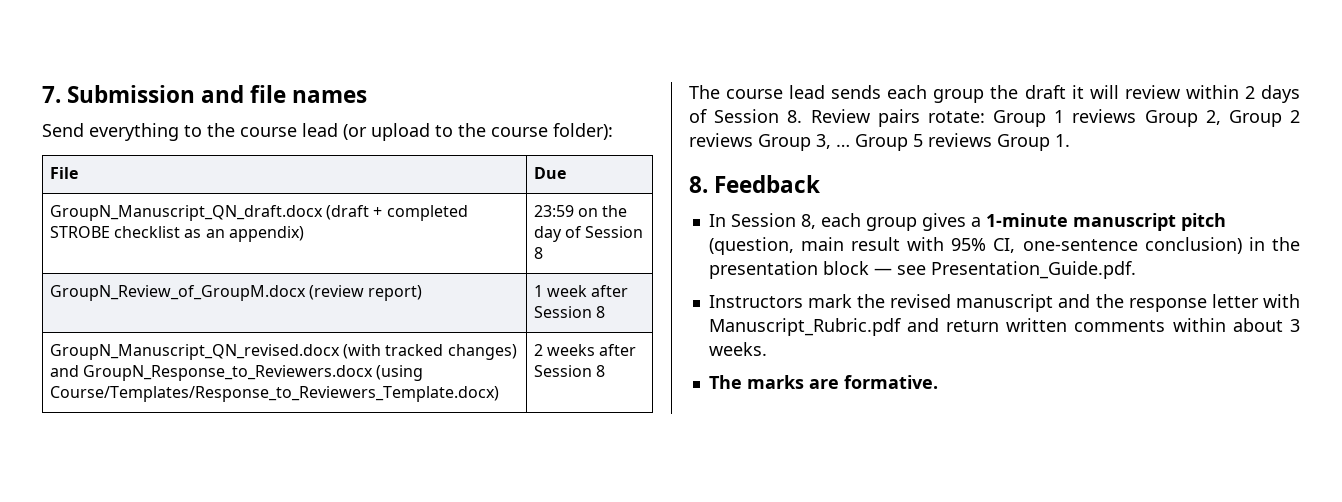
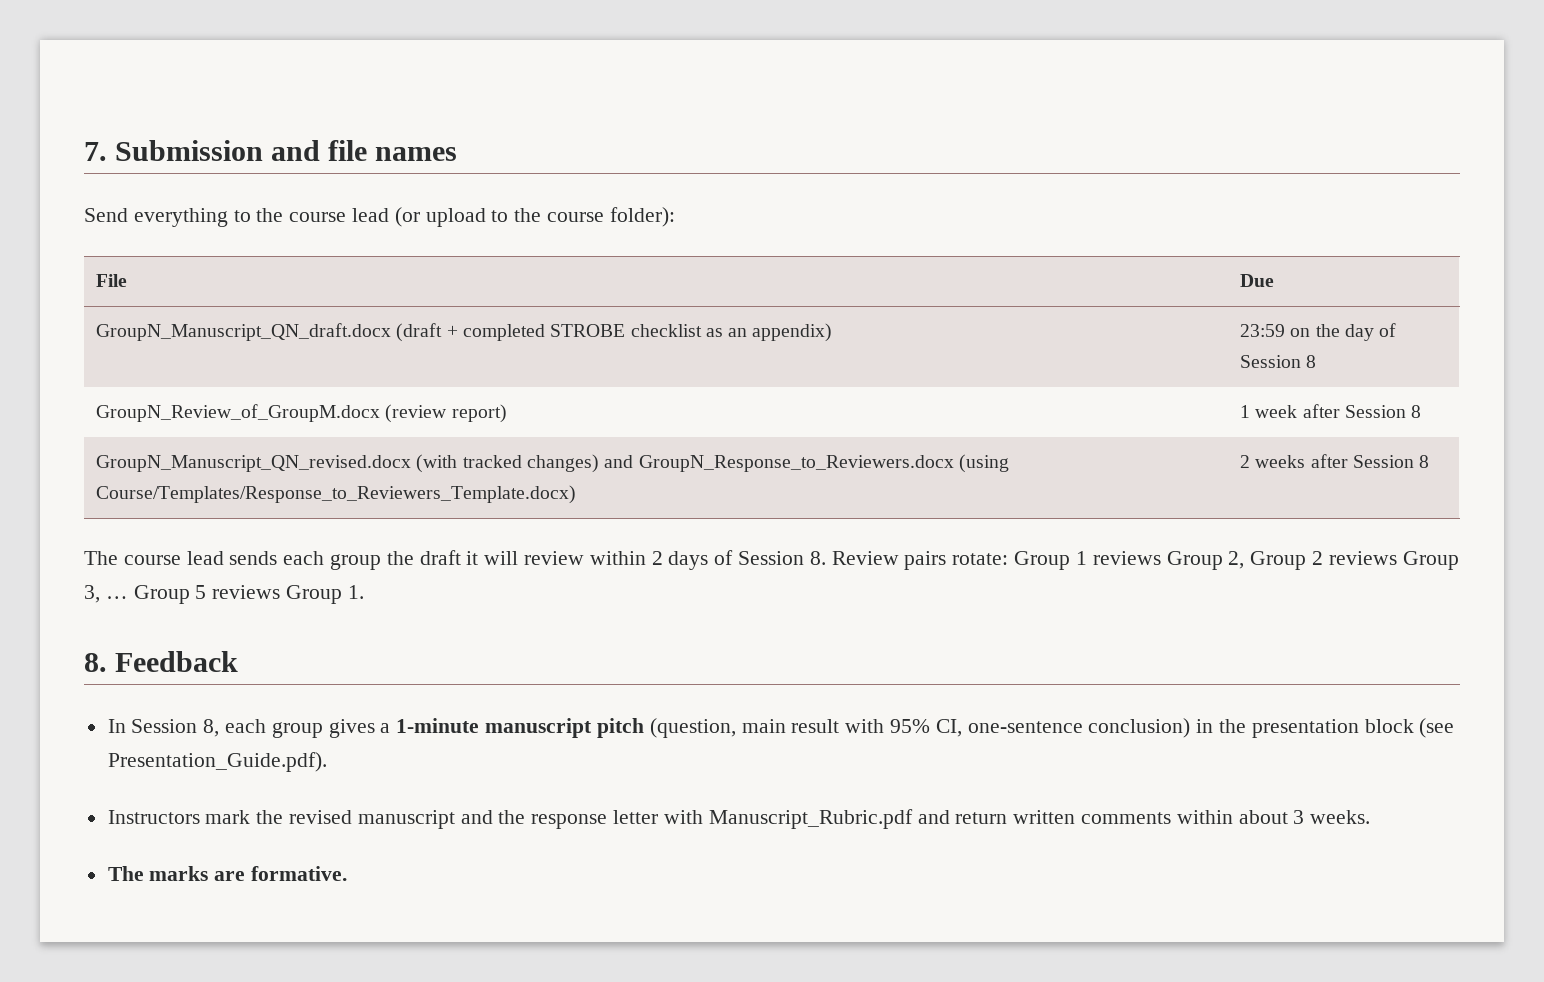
[873,261,1136,279] — see Presentation_Guide.pdf. -> [1419,718,1455,738] [107,752,327,772] (see Presentation_Guide.pdf).

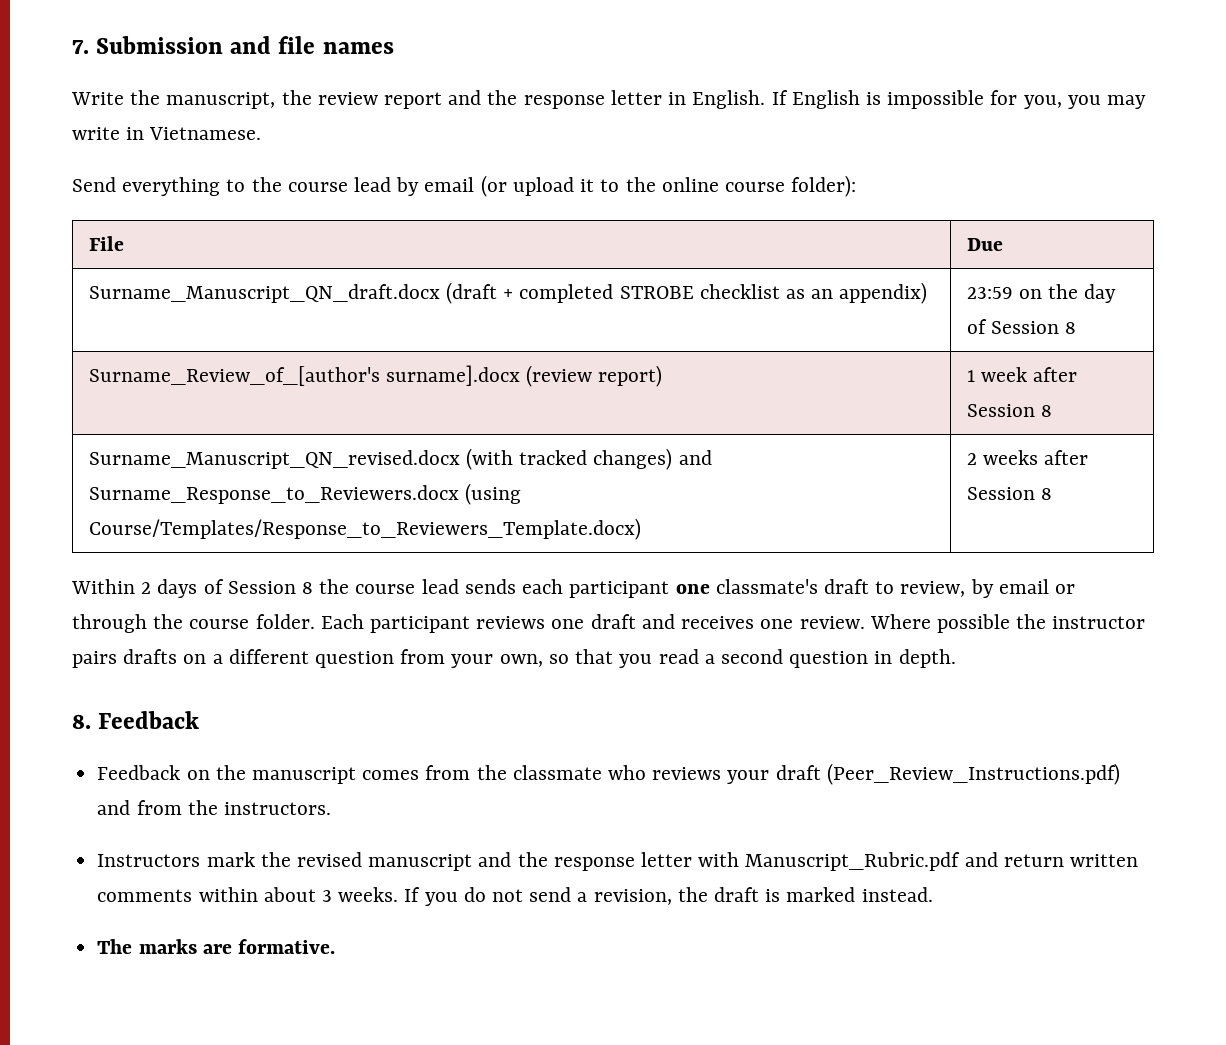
(458, 154) none -> [71,90,1146,109] [72,127,262,140] // Write the manuscript, the review report and the response letter in English. If English is impossible for you, you may write in Vietnamese.
(390, 215) none -> [396,177,475,196] by email
[491,208,542,222] to the -> [580,177,719,192] it to the online
[96,323,392,341] GroupN_Manuscript_QN_draft.docx -> [88,284,440,303] Surname_Manuscript_QN_draft.docx
[96,404,381,422] GroupN_Review_of_GroupM.docx -> [88,365,521,386] Surname_Review_of_[author's surname].docx
[96,455,412,472] GroupN_Manuscript_QN_revised.docx -> [88,450,460,469] Surname_Manuscript_QN_revised.docx
[638,455,954,472] GroupN_Response_to_Reviewers.docx -> [88,485,459,504] Surname_Response_to_Reviewers.docx
[84,550,1459,570] [84,585,364,604] [84,651,239,672] [107,718,1455,738] [107,752,327,772] The course lead sends each group the draft it will review within 2 days of Session 8. Review pairs rotate: Group 1 reviews Group 2, Group 2 reviews Group 3, … Group 5 reviews Group 1. // 8. Feedback // In Session 8, each group gives a 1-minute manuscript pitch (question, main result with 95% CI, one-sentence conclusion) in the presentation block (see Presentation_Guide.pdf). -> [71,579,1075,598] [72,614,1146,633] [72,649,956,668] [72,711,200,729] [97,763,1120,785] [97,800,331,815] Within 2 days of Session 8 the course lead sends each participant one classmate's draft to review, by email or through the course folder. Each participant reviews one draft and receives one review. Where possible the instructor pairs drafts on a different question from your own, so that you read a second question in depth. // 8. Feedback // Feedback on the manuscript comes from the classmate who reviews your draft (Peer_Review_Instructions.pdf) and from the instructors.
(1371, 817) none -> [404,887,933,906] If you do not send a revision, the draft is marked instead.

